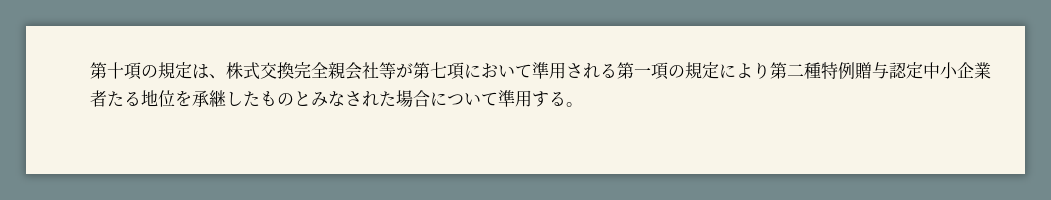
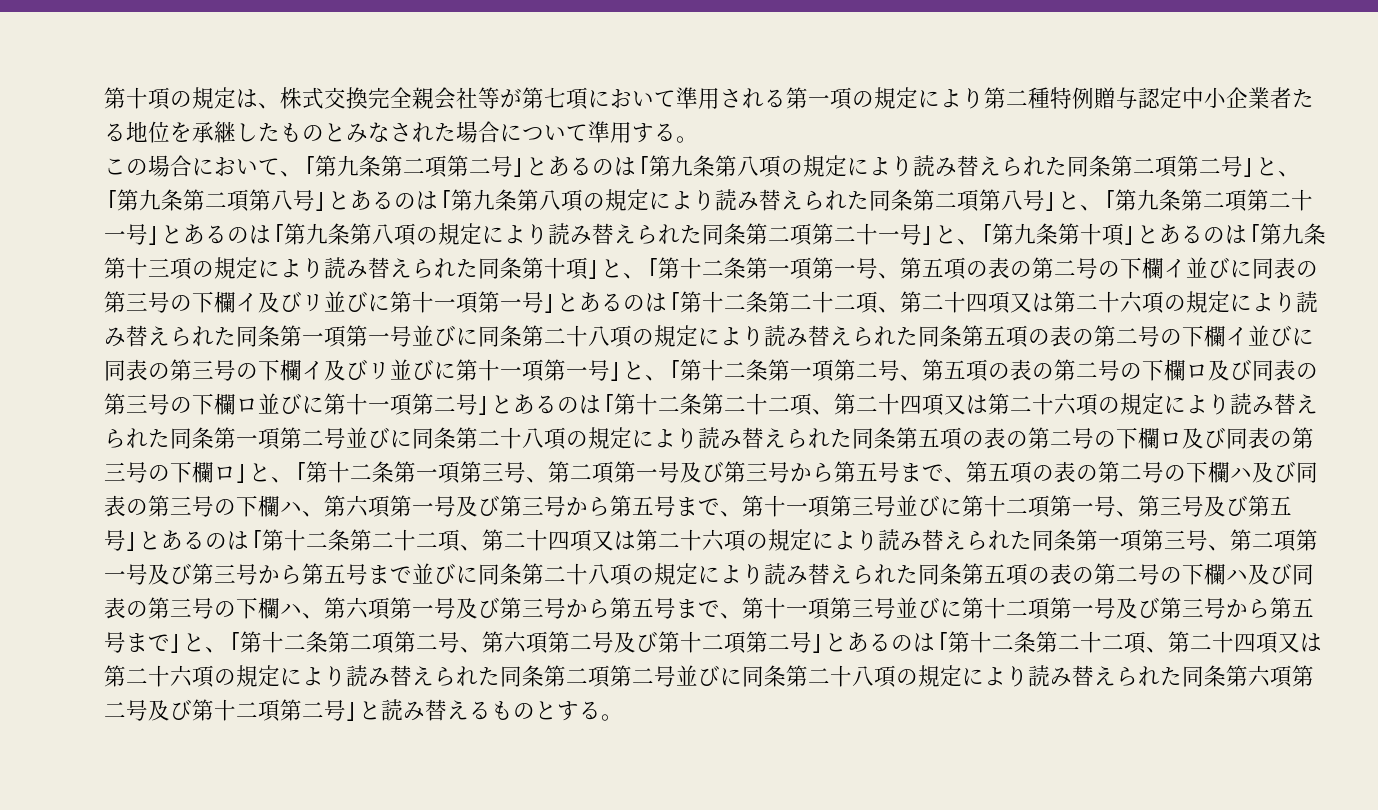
(584, 104) none -> [104,155,1301,178] [104,189,1314,212] [104,223,1327,246] [104,257,1319,280] [104,291,1319,314] [104,325,1315,348] [104,359,1319,382] [104,393,1319,416] [104,427,1315,450] [104,461,1319,484] [104,495,1293,518] [104,529,1319,552] [104,563,1315,586] [104,597,1315,620] [104,631,1323,654] [104,665,1315,688] [104,699,624,722] // この場合において、「第九条第二項第二号」とあるのは「第九条第八項の規定により読み替えられた同条第二項第二号」と、「第九条第二項第八号」とあるのは「第九条第八項の規定により読み替えられた同条第二項第八号」と、「第九条第二項第二十一号」とあるのは「第九条第八項の規定により読み替えられた同条第二項第二十一号」と、「第九条第十項」とあるのは「第九条第十三項の規定により読み替えられた同条第十項」と、「第十二条第一項第一号、第五項の表の第二号の下欄イ並びに同表の第三号の下欄イ及びリ並びに第十一項第一号」とあるのは「第十二条第二十二項、第二十四項又は第二十六項の規定により読み替えられた同条第一項第一号並びに同条第二十八項の規定により読み替えられた同条第五項の表の第二号の下欄イ並びに同表の第三号の下欄イ及びリ並びに第十一項第一号」と、「第十二条第一項第二号、第五項の表の第二号の下欄ロ及び同表の第三号の下欄ロ並びに第十一項第二号」とあるのは「第十二条第二十二項、第二十四項又は第二十六項の規定により読み替えられた同条第一項第二号並びに同条第二十八項の規定により読み替えられた同条第五項の表の第二号の下欄ロ及び同表の第三号の下欄ロ」と、「第十二条第一項第三号、第二項第一号及び第三号から第五号まで、第五項の表の第二号の下欄ハ及び同表の第三号の下欄ハ、第六項第一号及び第三号から第五号まで、第十一項第三号並びに第十二項第一号、第三号及び第五号」とあるのは「第十二条第二十二項、第二十四項又は第二十六項の規定により読み替えられた同条第一項第三号、第二項第一号及び第三号から第五号まで並びに同条第二十八項の規定により読み替えられた同条第五項の表の第二号の下欄ハ及び同表の第三号の下欄ハ、第六項第一号及び第三号から第五号まで、第十一項第三号並びに第十二項第一号及び第三号から第五号まで」と、「第十二条第二項第二号、第六項第二号及び第十二項第二号」とあるのは「第十二条第二十二項、第二十四項又は第二十六項の規定により読み替えられた同条第二項第二号並びに同条第二十八項の規定により読み替えられた同条第六項第二号及び第十二項第二号」と読み替えるものとする。

